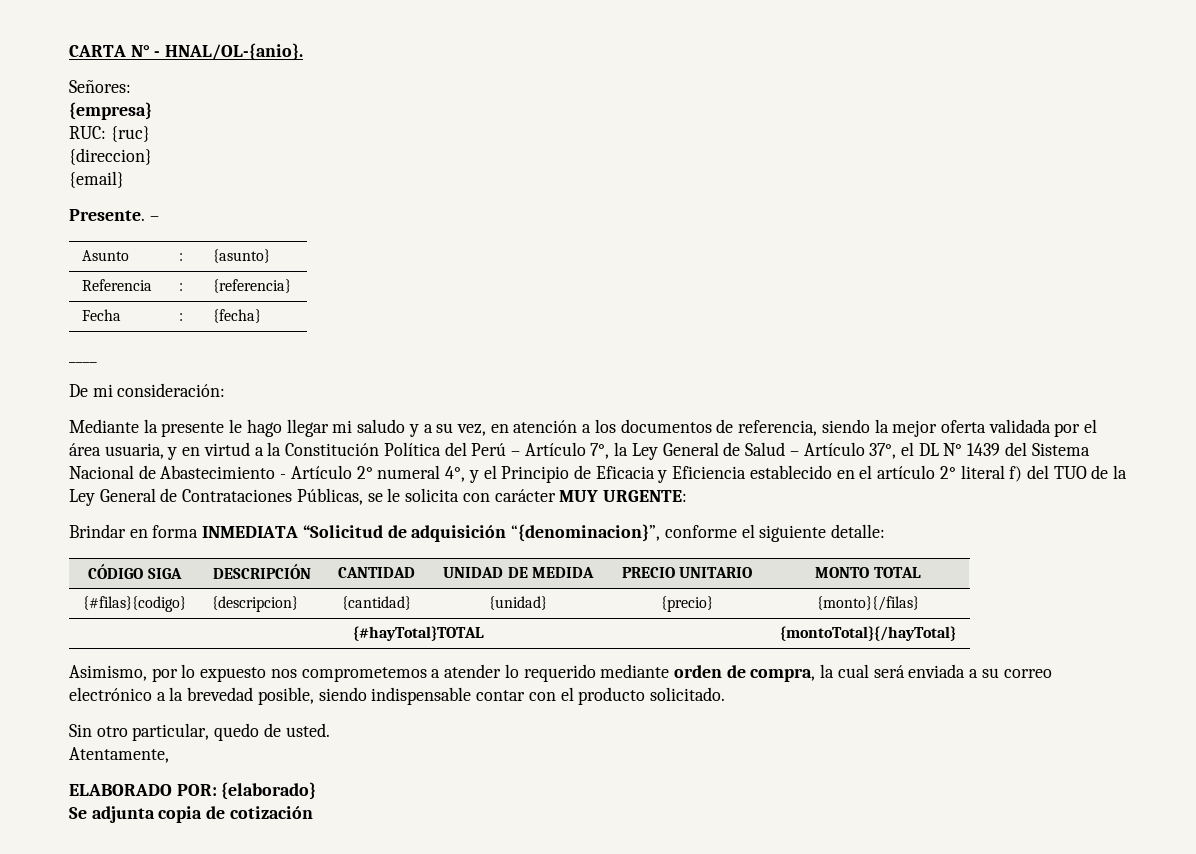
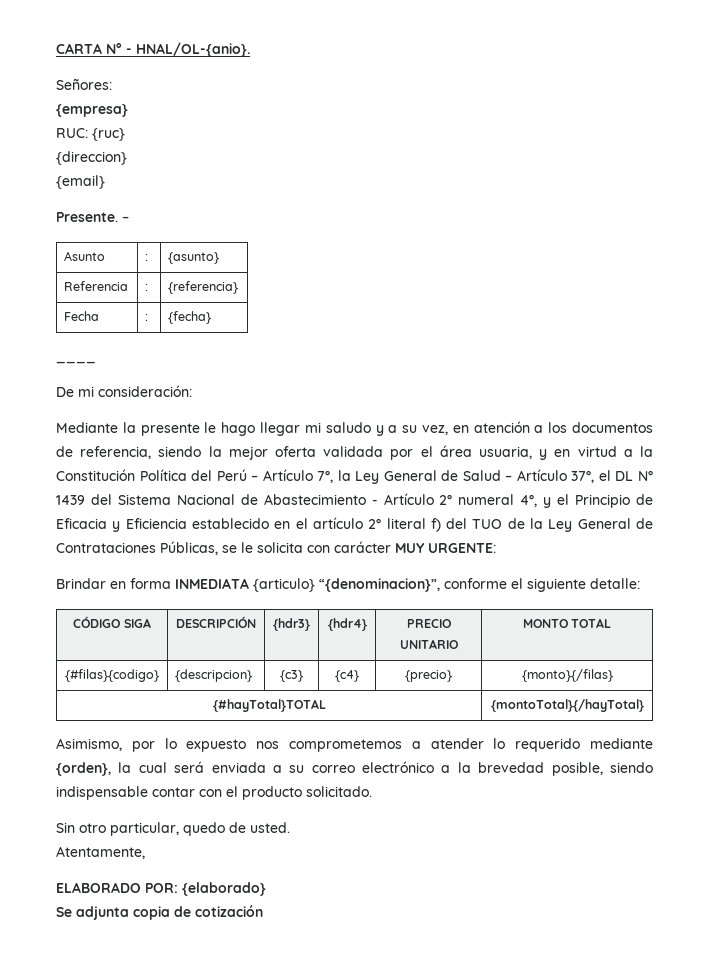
[302,525,507,542] “Solicitud de adquisición -> [253,578,315,592] {articulo}
[338,567,415,578] [443,567,594,578] CANTIDAD | UNIDAD DE MEDIDA -> [273,618,310,631] [327,618,367,631] {hdr3} | {hdr4}
[342,596,411,610] [489,596,547,610] {cantidad} | {unidad} -> [280,670,303,682] [335,670,359,682] {c3} | {c4}
[673,665,816,682] orden de compra, -> [56,762,111,776] {orden},

